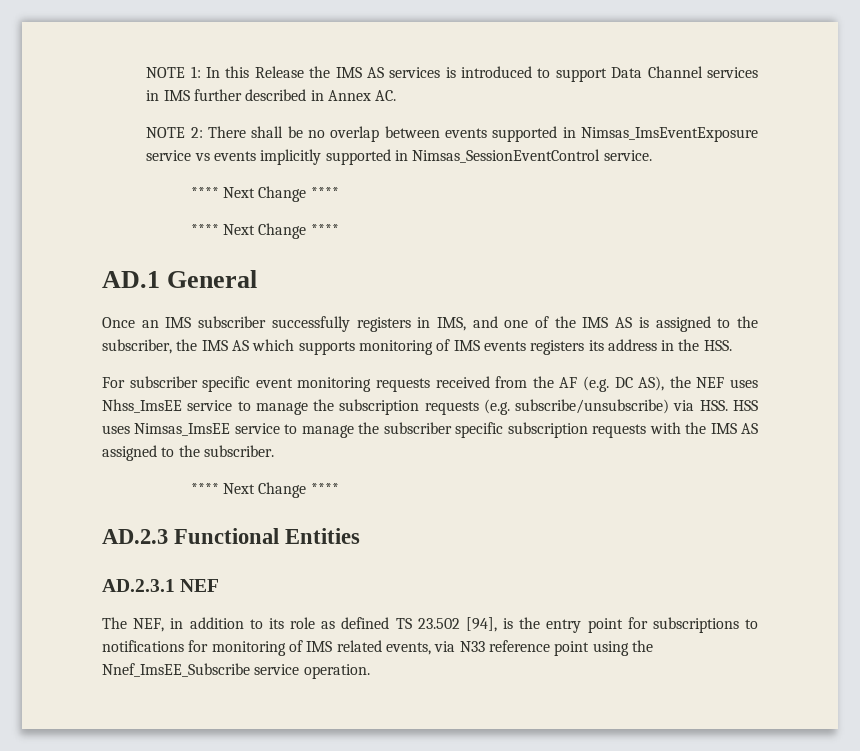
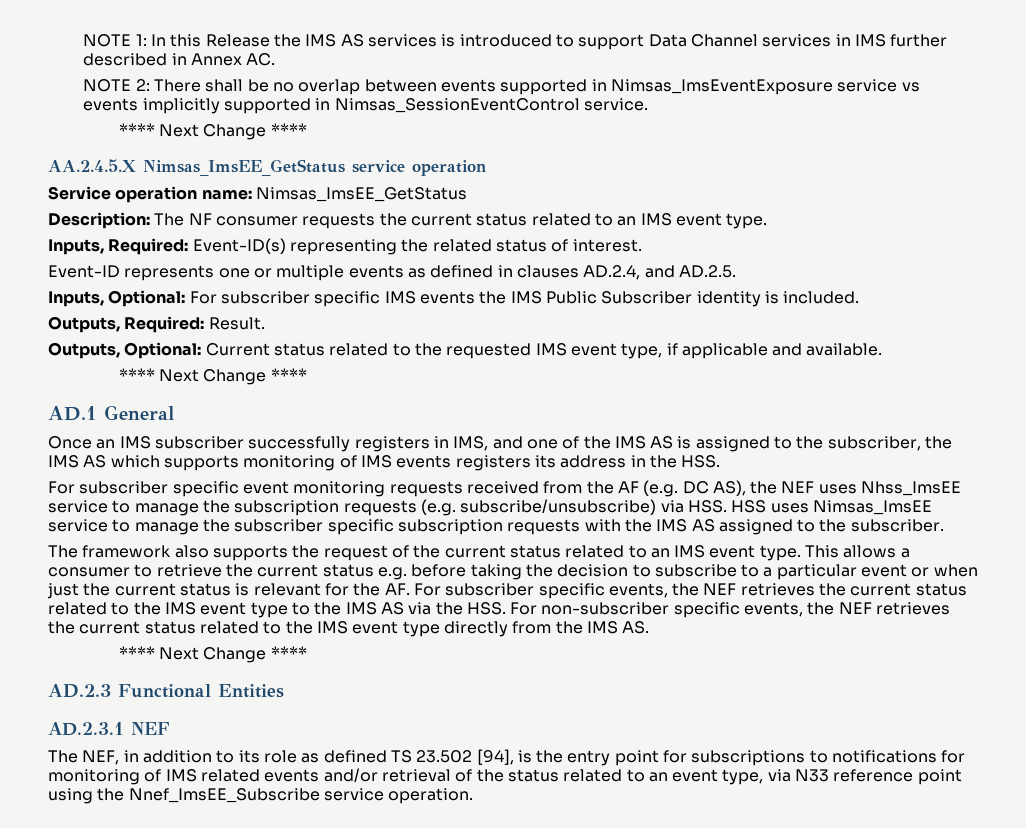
(339, 192) none -> [48,159,487,176] [48,186,467,203] [48,212,768,229] [48,238,642,255] [48,265,736,281] [48,290,860,307] [48,316,265,333] [48,342,883,359] // AA.2.4.5.X Nimsas_ImsEE_GetStatus service operation // Service operation name: Nimsas_ImsEE_GetStatus // Description: The NF consumer requests the current status related to an IMS event type. // Inputs, Required: Event-ID(s) representing the related status of interest. // Event-ID represents one or multiple events as defined in clauses AD.2.4, and AD.2.5. // Inputs, Optional: For subscriber specific IMS events the IMS Public Subscriber identity is included. // Outputs, Required: Result. // Outputs, Optional: Current status related to the requested IMS event type, if applicable and available.
(274, 451) none -> [48,545,910,561] [48,564,978,580] [47,583,967,599] [48,602,951,618] [48,621,650,637] // The framework also supports the request of the current status related to an IMS event type. This allows a consumer to retrieve the current status e.g. before taking the decision to subscribe to a particular event or when just the current status is relevant for the AF. For subscriber specific events, the NEF retrieves the current status related to the IMS event type to the IMS AS via the HSS. For non-subscriber specific events, the NEF retrieves the current status related to the IMS event type directly from the IMS AS.
[385,642,431,655] events, -> [264,768,764,785] events and/or retrieval of the status related to an event type,

